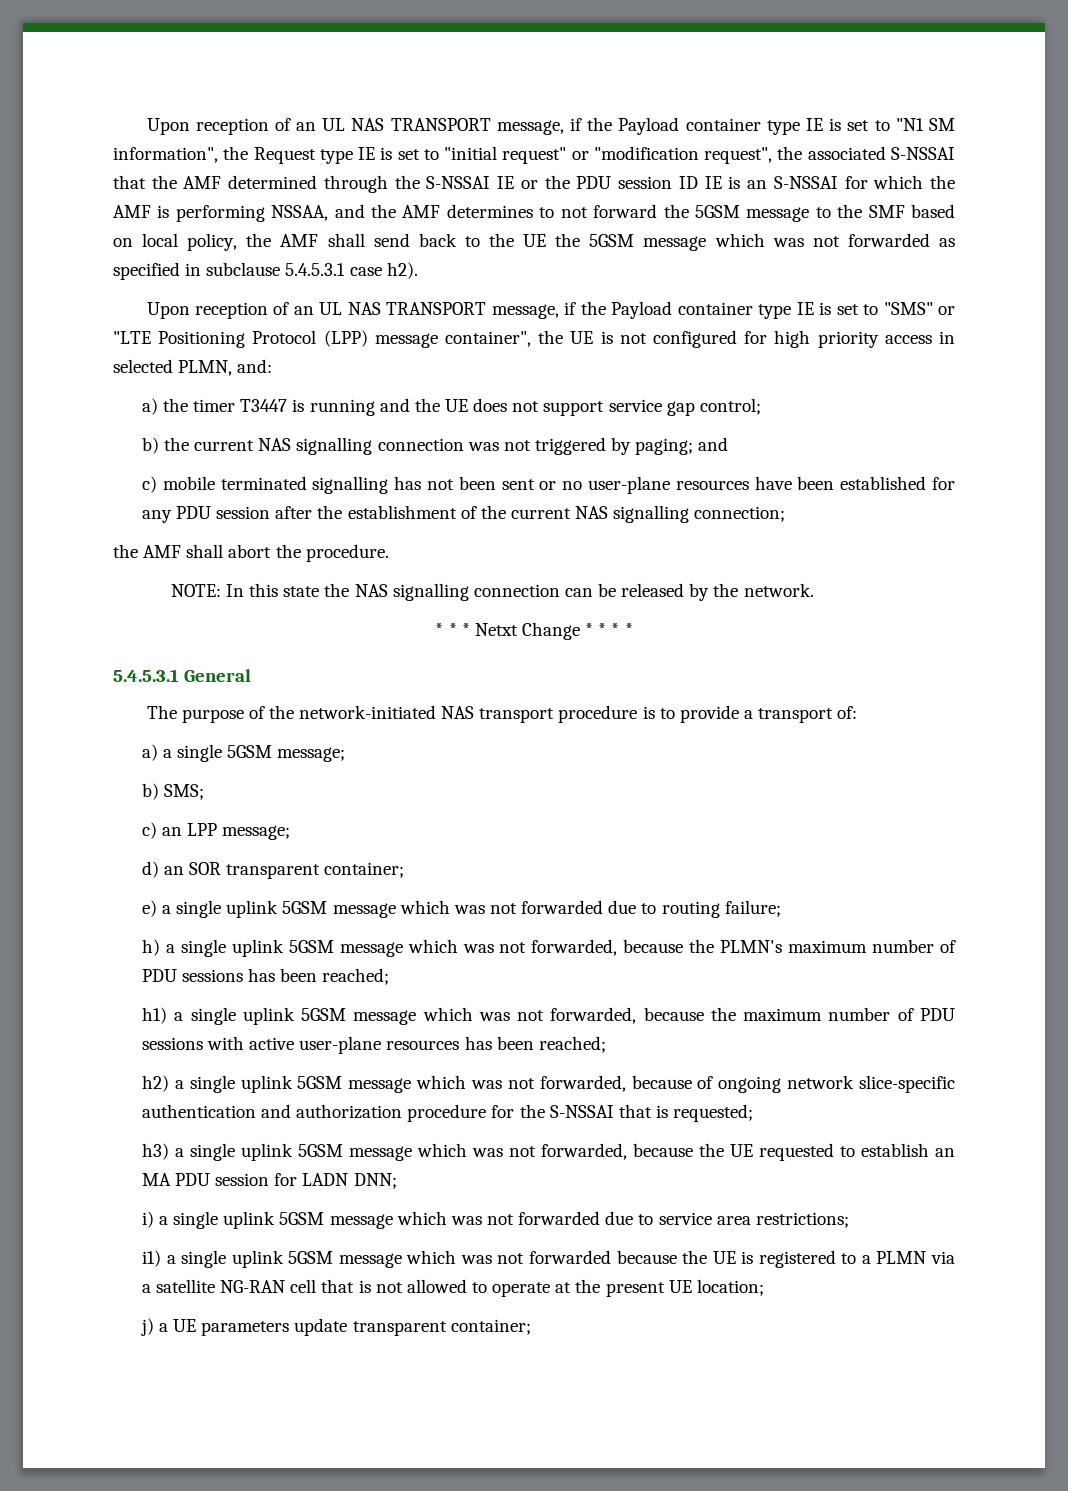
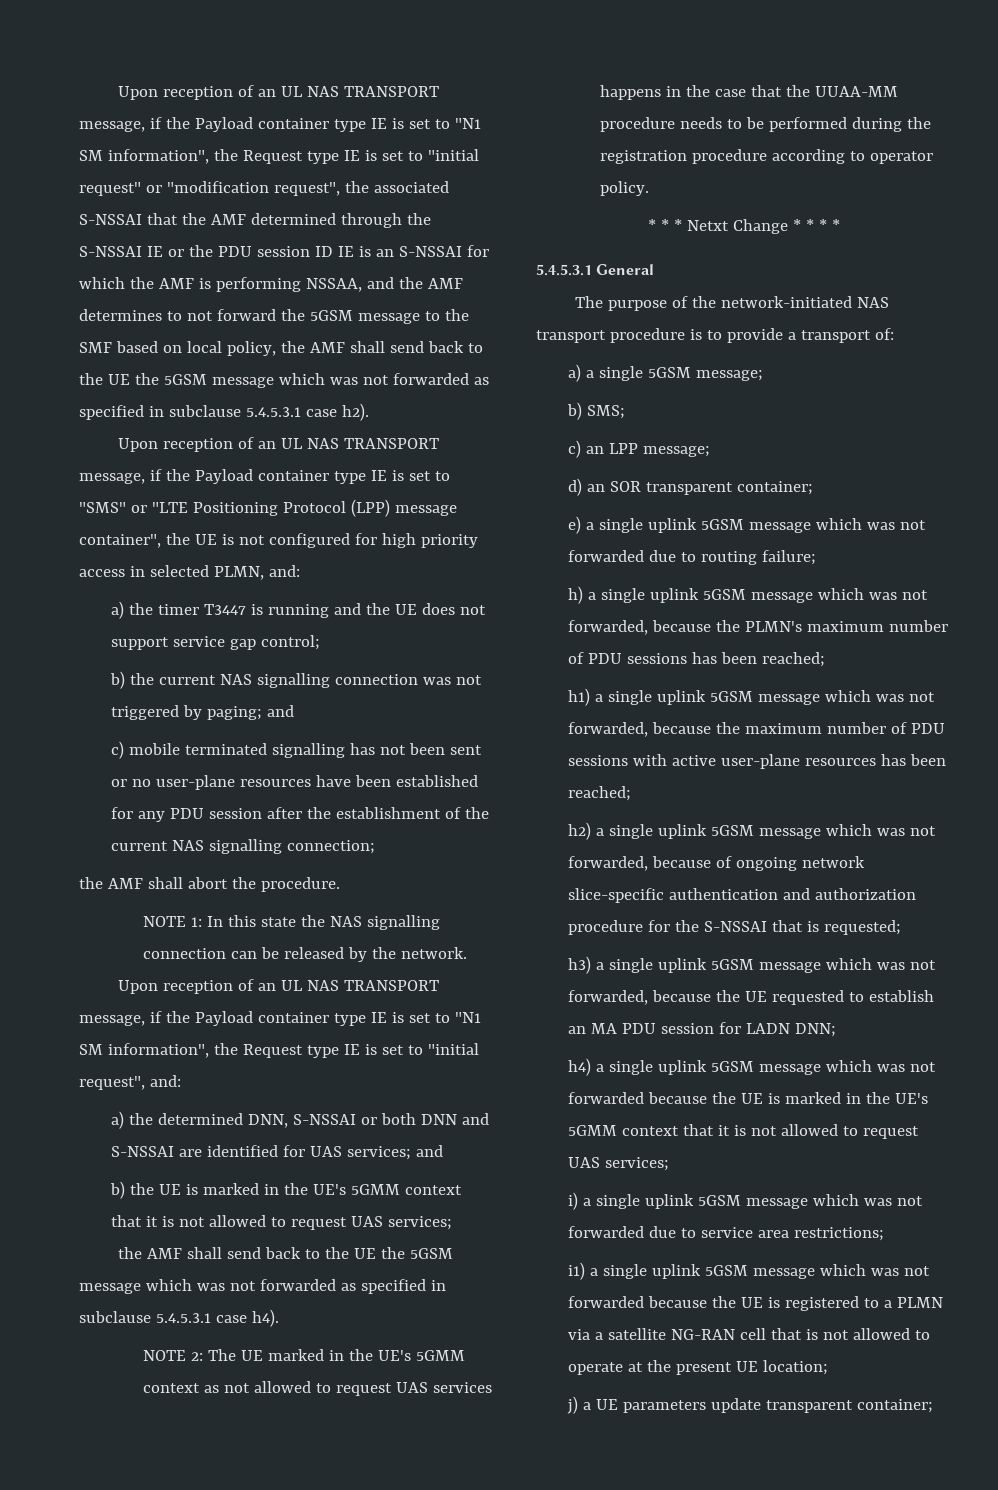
[170,584,221,597] NOTE: -> [142,916,202,927] NOTE 1:
(814, 590) none -> [118,979,440,994] [79,1011,481,1026] [79,1043,479,1058] [79,1075,181,1090] [110,1111,489,1129] [110,1145,443,1160] [109,1181,462,1199] [110,1215,452,1230] [118,1247,454,1259] [79,1279,446,1294] [79,1309,279,1327] [142,1349,465,1361] [142,1381,492,1396] [599,85,898,100] [599,117,931,132] [599,149,933,164] [599,181,649,196] // Upon reception of an UL NAS TRANSPORT message, if the Payload container type IE is set to "N1 SM information", the Request type IE is set to "initial request", and: // a) the determined DNN, S-NSSAI or both DNN and S-NSSAI are identified for UAS services; and // b) the UE is marked in the UE's 5GMM context that it is not allowed to request UAS services; // the AMF shall send back to the UE the 5GSM message which was not forwarded as specified in subclause 5.4.5.3.1 case h4). // NOTE 2: The UE marked in the UE's 5GMM context as not allowed to request UAS services happens in the case that the UUAA-MM procedure needs to be performed during the registration procedure according to operator policy.
(397, 1181) none -> [567,1058,936,1076] [567,1092,928,1104] [567,1124,919,1139] [567,1157,669,1171] // h4) a single uplink 5GSM message which was not forwarded because the UE is marked in the UE's 5GMM context that it is not allowed to request UAS services;

